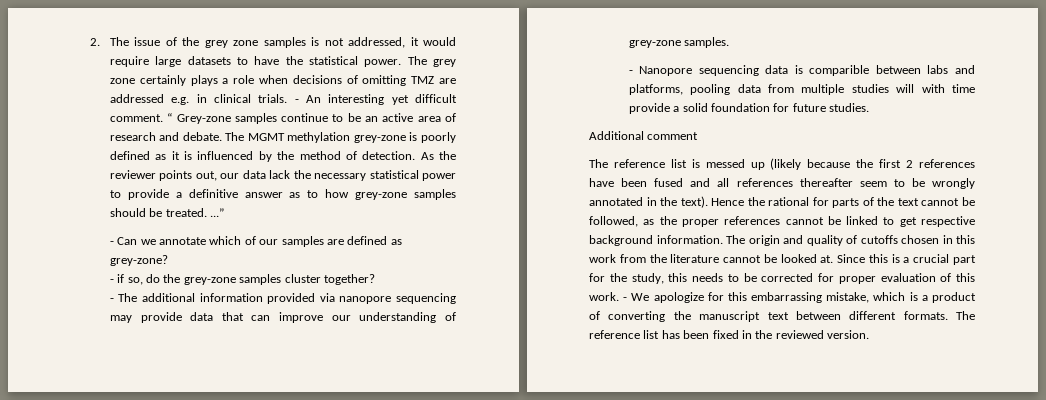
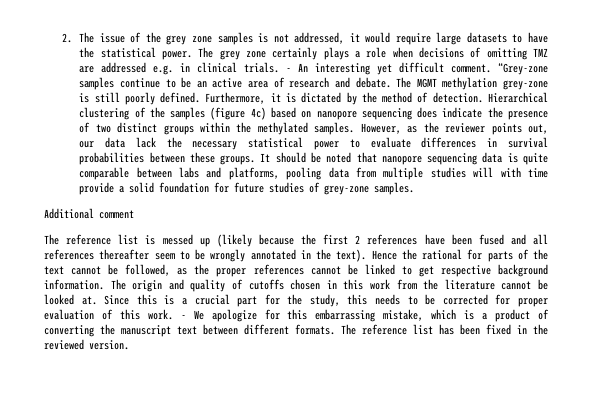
[167,113,231,124] “ Grey-zone -> [498,62,549,75] “Grey-zone
[421,132,457,143] [109,151,167,160] poorly defined as -> [94,92,266,105] still poorly defined. Furthermore,
[197,151,254,160] influenced -> [301,92,342,103] dictated
[420,152,434,160] As -> [488,92,549,103] [79,107,549,120] [79,122,418,135] Hierarchical clustering of the samples (figure 4c) based on nanopore sequencing does indicate the presence of two distinct groups within the methylated samples. However, as
[127,189,456,200] [109,208,225,217] [109,236,402,247] [109,255,168,266] [109,274,375,285] [109,293,456,304] [109,312,457,323] [628,37,730,48] [628,65,870,76] provide a definitive answer as to how grey-zone samples should be treated. ...” // - Can we annotate which of our samples are defined as grey-zone? // - if so, do the grey-zone samples cluster together? // - The additional information provided via nanopore sequencing may provide data that can improve our understanding of grey-zone samples. // - Nanopore sequencing data is comparible -> [370,137,548,148] [79,152,549,165] [79,167,130,180] evaluate differences in survival probabilities between these groups. It should be noted that nanopore sequencing data is quite comparable
[829,103,870,112] studies. -> [269,182,415,195] studies of grey-zone samples.

